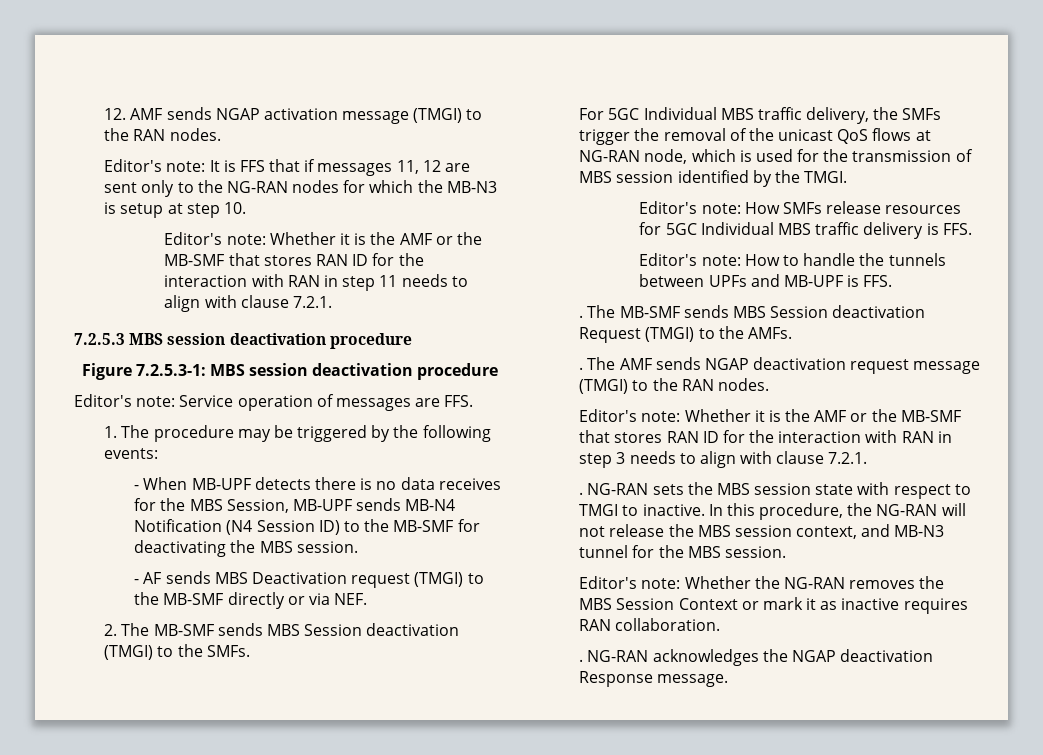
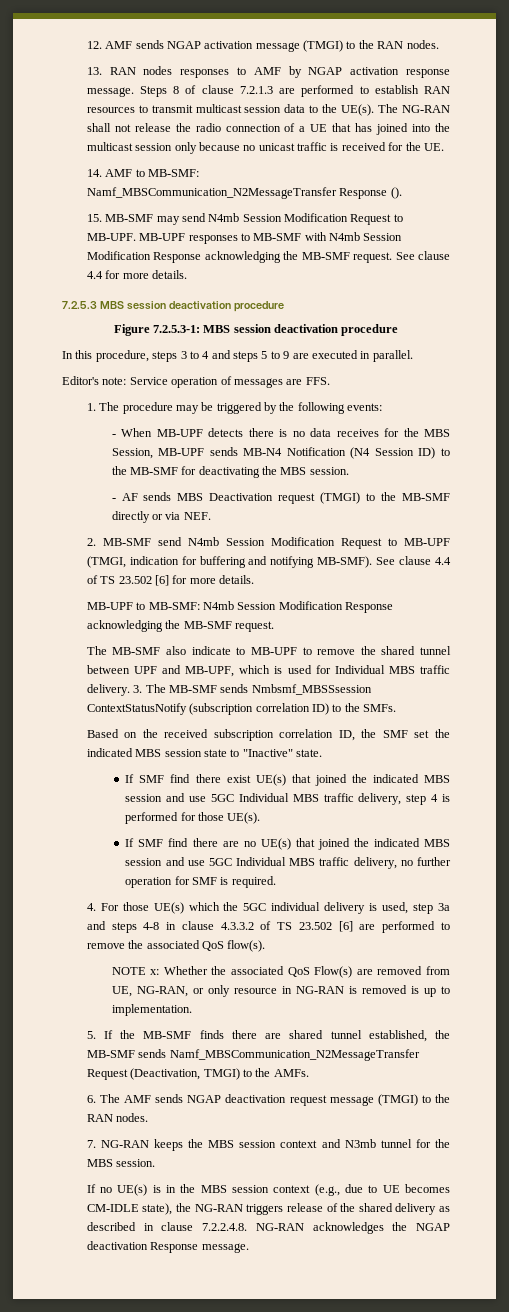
[104,159,470,176] [104,180,497,197] [104,202,246,218] [164,232,482,245] [164,253,424,266] [164,274,468,291] [164,295,332,312] Editor's note: It is FFS that if messages 11, 12 are sent only to the NG-RAN nodes for which the MB-N3 is setup at step 10. // Editor's note: Whether it is the AMF or the MB-SMF that stores RAN ID for the interaction with RAN in step 11 needs to align with clause 7.2.1. -> [86,66,450,78] [86,85,450,97] [86,104,451,116] [86,123,451,135] [86,142,444,154] [86,169,199,177] [86,187,402,199] [86,213,403,225] [86,232,403,244] [86,251,450,263] [86,270,187,279] 13. RAN nodes responses to AMF by NGAP activation response message. Steps 8 of clause 7.2.1.3 are performed to establish RAN resources to transmit multicast session data to the UE(s). The NG-RAN shall not release the radio connection of a UE that has joined into the multicast session only because no unicast traffic is received for the UE. // 14. AMF to MB-SMF: Namf_MBSCommunication_N2MessageTransfer Response (). // 15. MB-SMF may send N4mb Session Modification Request to MB-UPF. MB-UPF responses to MB-SMF with N4mb Session Modification Response acknowledging the MB-SMF request. See clause 4.4 for more details.
(499, 371) none -> [62,350,413,362] // In this procedure, steps 3 to 4 and steps 5 to 9 are executed in parallel.
[121,623,460,636] [104,644,250,660] [579,107,942,124] [579,128,931,145] [579,149,973,164] [579,170,848,187] [639,201,962,214] [639,222,972,239] [639,253,946,266] [639,274,893,287] [579,305,926,318] [579,327,695,343] The MB-SMF sends MBS Session deactivation (TMGI) to the SMFs. // For 5GC Individual MBS traffic delivery, the SMFs trigger the removal of the unicast QoS flows at NG-RAN node, which is used for the transmission of MBS session identified by the TMGI. // Editor's note: How SMFs release resources for 5GC Individual MBS traffic delivery is FFS. // Editor's note: How to handle the tunnels between UPFs and MB-UPF is FFS. // . The MB-SMF sends MBS Session deactivation Request (TMGI) -> [102,537,450,549] [86,556,451,568] [86,575,255,586] [86,601,394,613] [86,620,274,632] [86,646,452,655] [86,665,451,677] [86,684,372,696] [86,703,397,715] [86,729,450,741] [86,748,323,757] [125,774,451,786] [125,793,451,805] [125,812,261,824] [125,838,450,850] [125,857,452,869] [125,876,276,888] [86,902,451,914] [86,921,450,933] [86,940,266,952] [111,966,450,978] [111,985,450,997] [111,1004,192,1016] [86,1030,450,1042] [86,1049,420,1061] [86,1068,240,1080] MB-SMF send N4mb Session Modification Request to MB-UPF (TMGI, indication for buffering and notifying MB-SMF). See clause 4.4 of TS 23.502 [6] for more details. // MB-UPF to MB-SMF: N4mb Session Modification Response acknowledging the MB-SMF request. // The MB-SMF also indicate to MB-UPF to remove the shared tunnel between UPF and MB-UPF, which is used for Individual MBS traffic delivery. 3. The MB-SMF sends Nmbsmf_MBSSsession ContextStatusNotify (subscription correlation ID) to the SMFs. // Based on the received subscription correlation ID, the SMF set the indicated MBS session state to "Inactive" state. // If SMF find there exist UE(s) that joined the indicated MBS session and use 5GC Individual MBS traffic delivery, step 4 is performed for those UE(s). // If SMF find there are no UE(s) that joined the indicated MBS session and use 5GC Individual MBS traffic delivery, no further operation for SMF is required. // 4. For those UE(s) which the 5GC individual delivery is used, step 3a and steps 4-8 in clause 4.3.3.2 of TS 23.502 [6] are performed to remove the associated QoS flow(s). // NOTE x: Whether the associated QoS Flow(s) are removed from UE, NG-RAN, or only resource in NG-RAN is removed is up to implementation. // 5. If the MB-SMF finds there are shared tunnel established, the MB-SMF sends Namf_MBSCommunication_N2MessageTransfer Request (Deactivation, TMGI)
[579,367,584,370] . -> [86,1095,96,1103] 6.
[579,409,961,422] [579,430,952,443] [579,451,868,468] [579,482,971,499] [579,503,966,520] [579,524,945,539] Editor's note: Whether it is the AMF or the MB-SMF that stores RAN ID for the interaction with RAN in step 3 needs to align with clause 7.2.1. // . NG-RAN sets the MBS session state with respect to TMGI to inactive. In this procedure, the NG-RAN will not release the MBS session context, and MB-N3 -> [86,1139,376,1151] 7. NG-RAN keeps the MBS session context and N3mb
[579,576,945,589] [579,597,968,614] [579,618,721,631] [579,659,584,662] Editor's note: Whether the NG-RAN removes the MBS Session Context or mark it as inactive requires RAN collaboration. // . -> [86,1184,450,1196] [86,1203,451,1215] [86,1222,248,1231] If no UE(s) is in the MBS session context (e.g., due to UE becomes CM-IDLE state), the NG-RAN triggers release of the shared delivery as described in clause 7.2.2.4.8.

